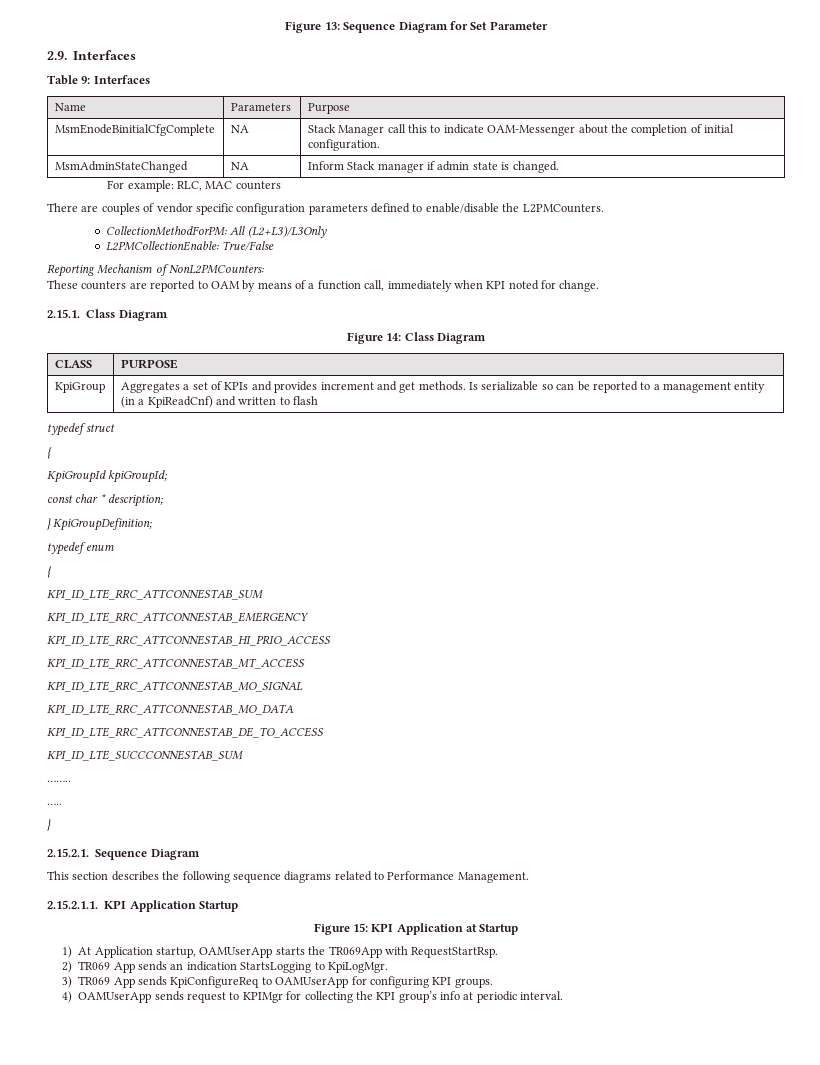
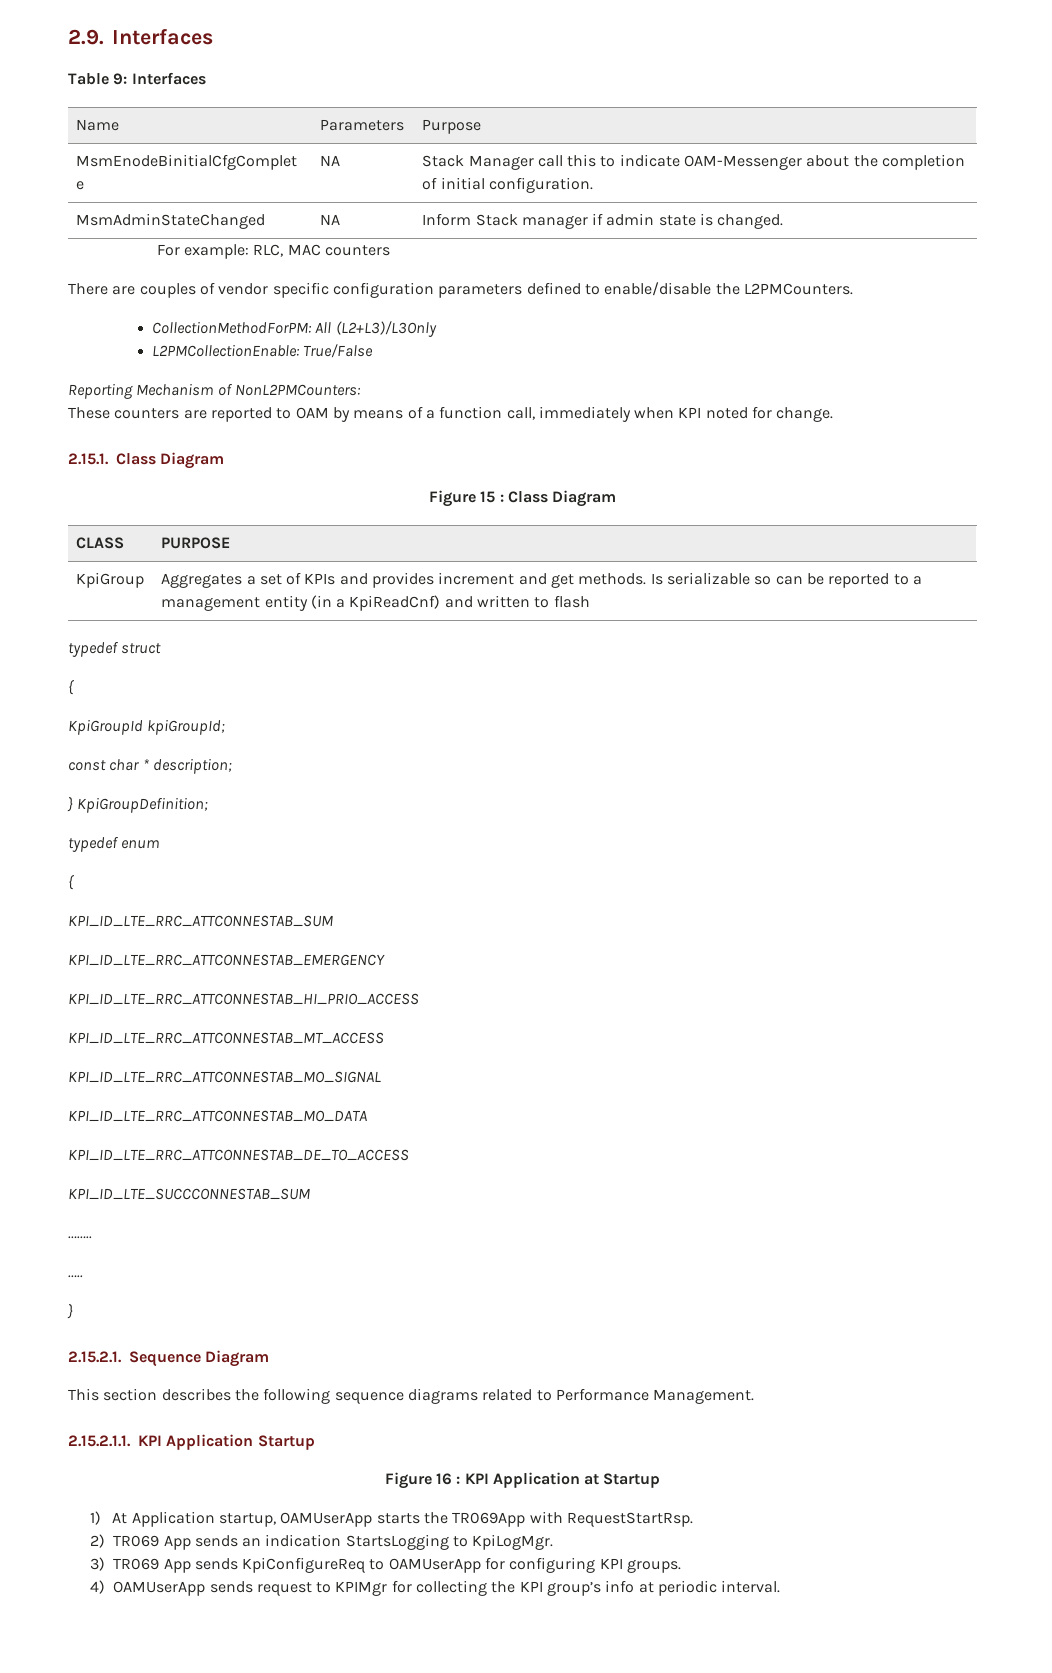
[285,21,548,33] Figure 13: Sequence Diagram for Set Parameter // -> (68, 37) none
[386,333,402,341] 14: -> [480,491,504,503] 15 :
[352,923,368,932] 15: -> [435,1473,461,1485] 16 :

